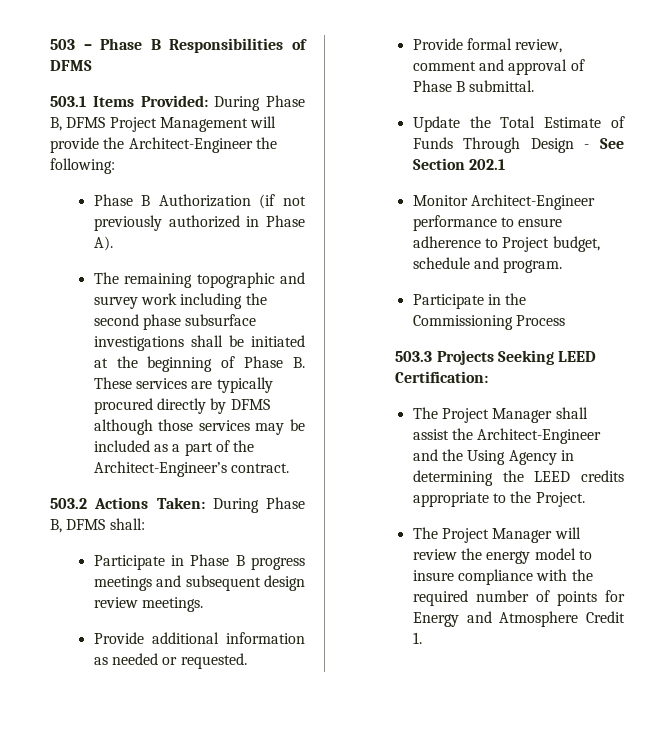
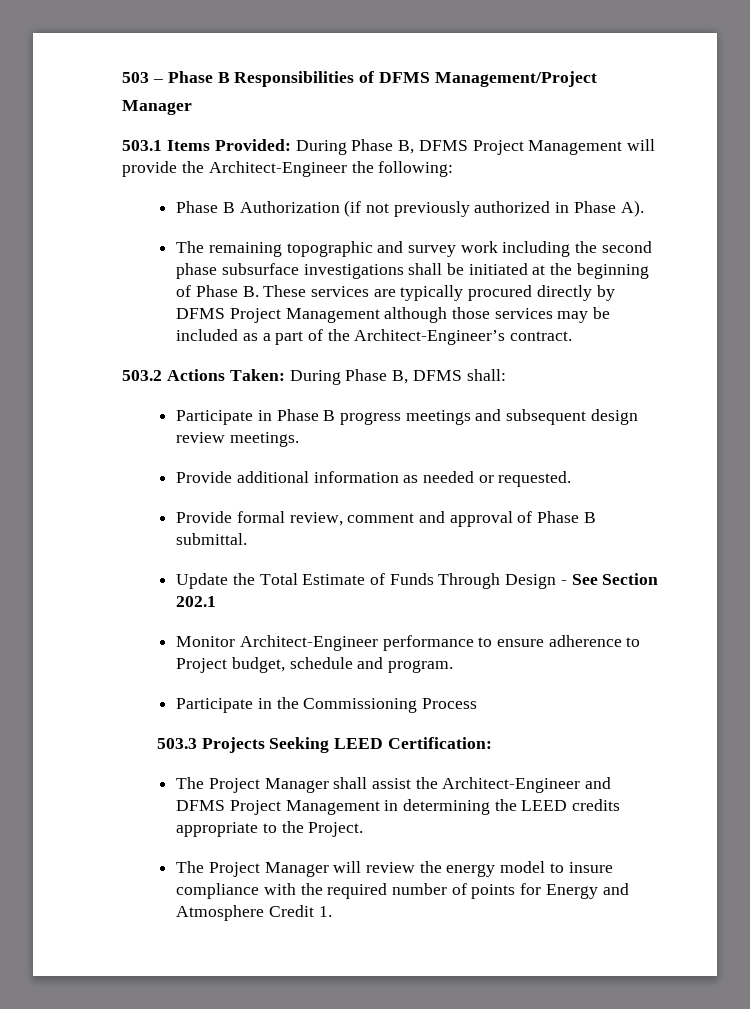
(93, 65) none -> [434,71,597,87] [122,100,193,115] Management/Project // Manager
(270, 404) none -> [229,308,380,323] Project Management
[442,449,557,465] the Using Agency -> [176,800,380,815] DFMS Project Management

